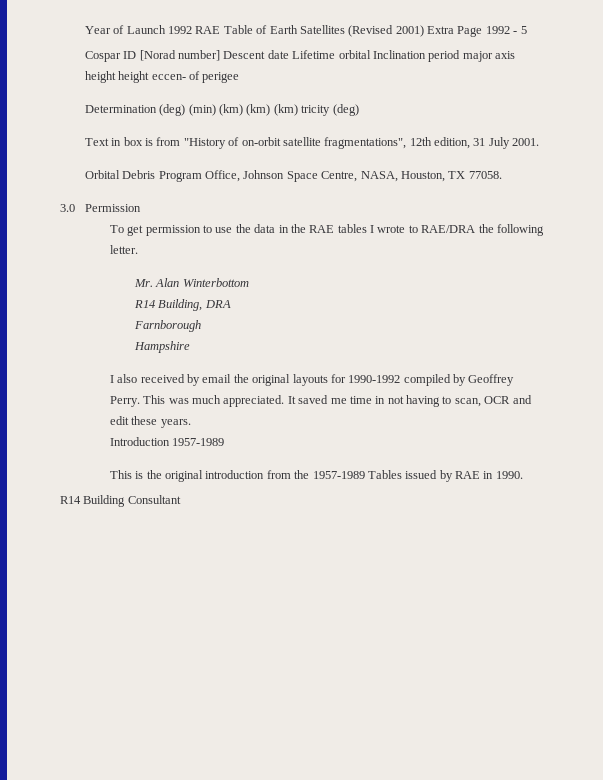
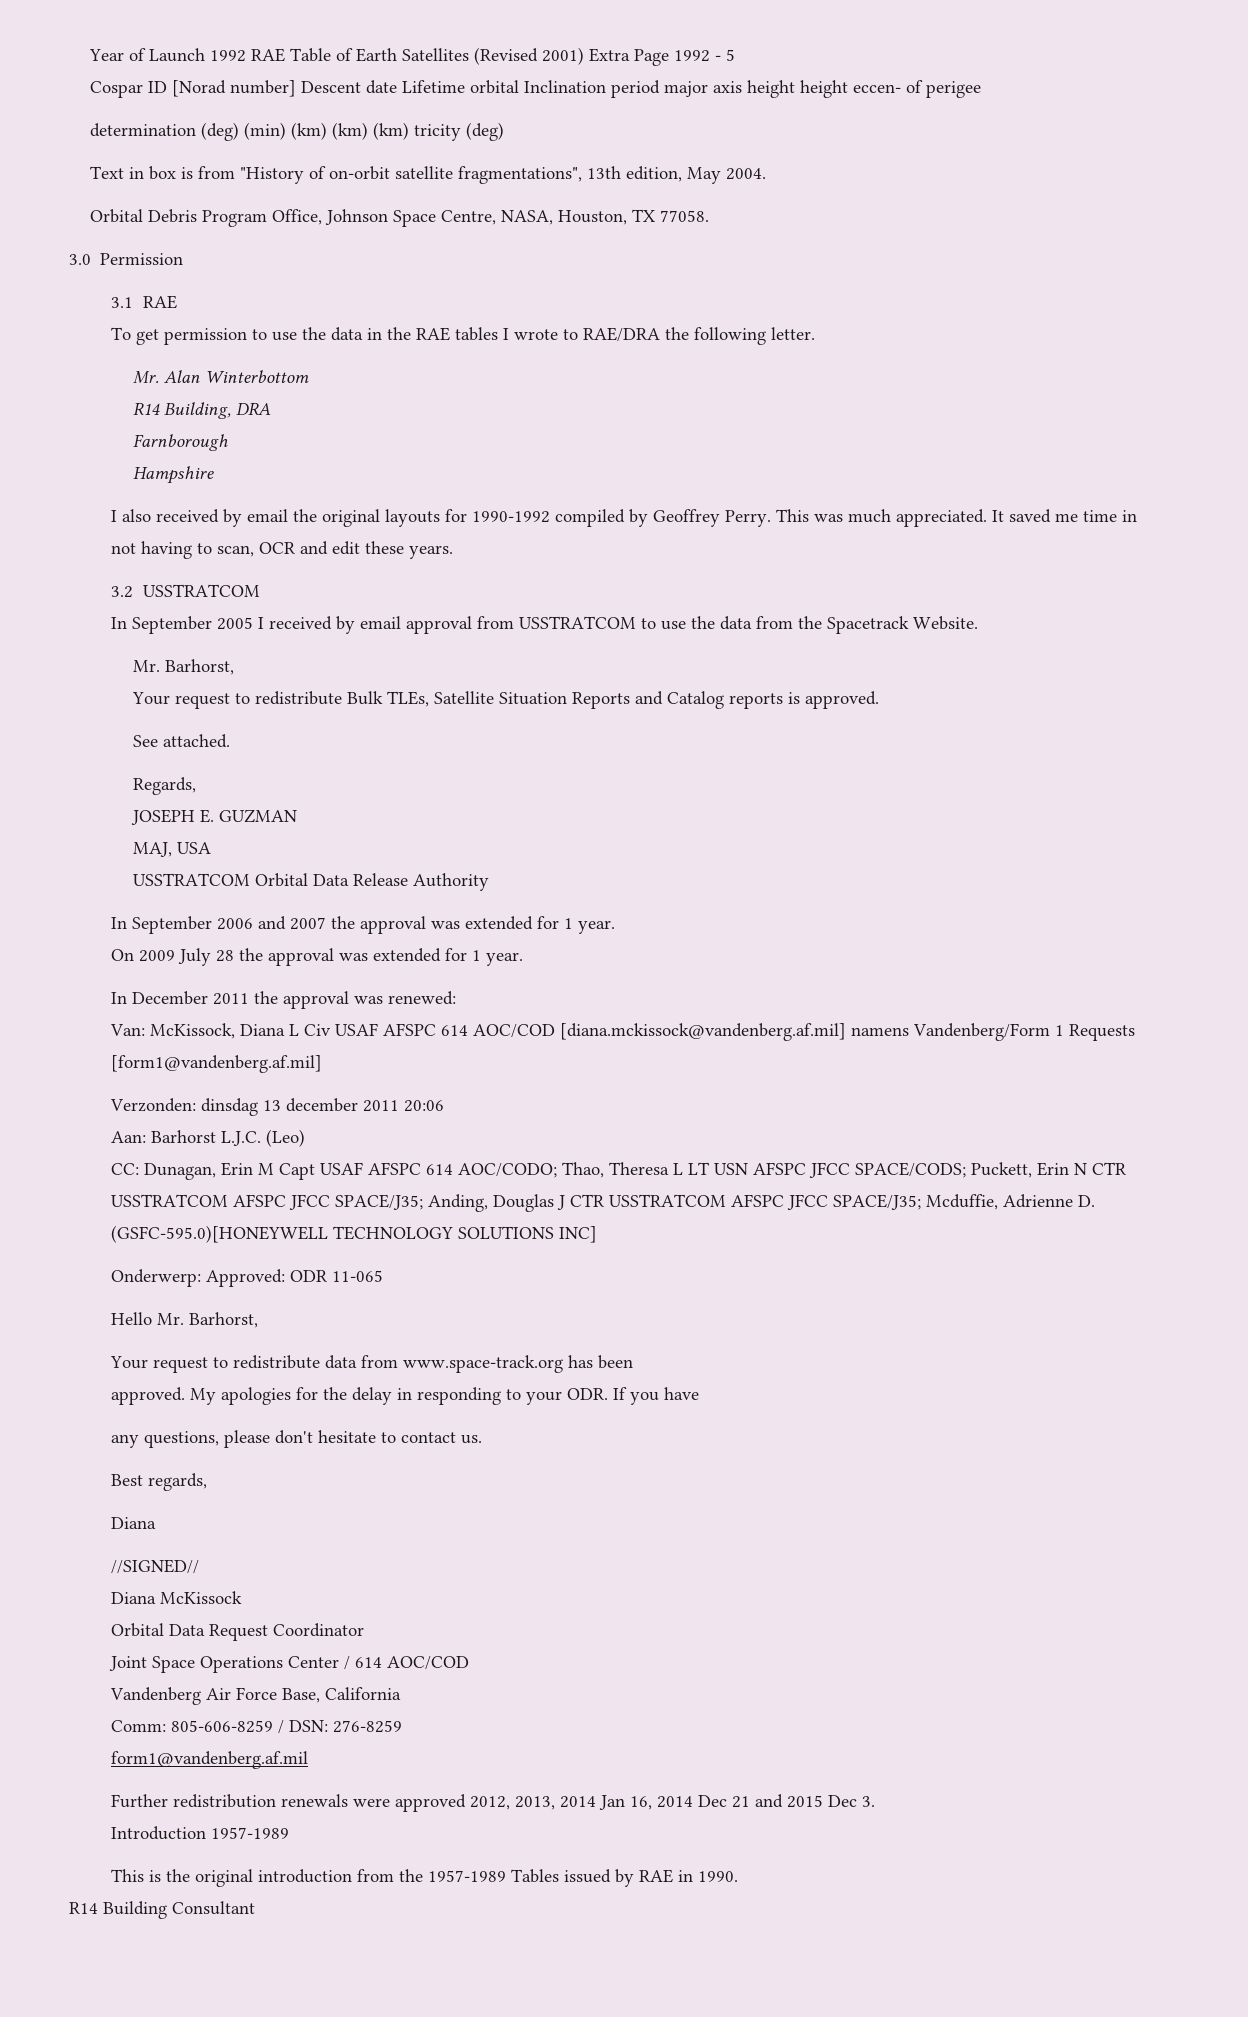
[84,105,157,113] Determination -> [90,123,197,137] determination
[409,137,540,149] 12th edition, 31 July 2001. -> [587,166,767,184] 13th edition, May 2004.
(141, 208) none -> [111,295,177,309] // 3.1 RAE
(191, 423) none -> [111,584,260,598] [111,616,979,634] [132,659,234,675] [131,691,879,709] [132,734,230,748] [132,777,196,795] [130,809,297,825] [132,842,211,857] [132,873,489,891] [111,916,616,934] [111,948,524,966] [111,991,457,1009] [110,1023,1136,1041] [111,1055,323,1073] [110,1098,445,1116] [111,1129,306,1147] [111,1162,1127,1180] [111,1194,1096,1212] [111,1225,598,1243] [111,1269,384,1287] [111,1312,259,1328] [110,1355,634,1373] [111,1387,700,1405] [111,1430,483,1448] [111,1473,208,1491] [111,1517,157,1529] [111,1559,200,1574] [111,1591,243,1604] [111,1623,365,1641] [109,1656,470,1673] [110,1687,402,1705] [111,1720,403,1734] [111,1751,309,1769] [111,1794,876,1812] // 3.2 USSTRATCOM // In September 2005 I received by email approval from USSTRATCOM to use the data from the Spacetrack Website. // Mr. Barhorst, // Your request to redistribute Bulk TLEs, Satellite Situation Reports and Catalog reports is approved. // See attached. // Regards, // JOSEPH E. GUZMAN // MAJ, USA // USSTRATCOM Orbital Data Release Authority // In September 2006 and 2007 the approval was extended for 1 year. // On 2009 July 28 the approval was extended for 1 year. // In December 2011 the approval was renewed: // Van: McKissock, Diana L Civ USAF AFSPC 614 AOC/COD [diana.mckissock@vandenberg.af.mil] namens Vandenberg/Form 1 Requests [form1@vandenberg.af.mil] // Verzonden: dinsdag 13 december 2011 20:06 // Aan: Barhorst L.J.C. (Leo) // CC: Dunagan, Erin M Capt USAF AFSPC 614 AOC/CODO; Thao, Theresa L LT USN AFSPC JFCC SPACE/CODS; Puckett, Erin N CTR USSTRATCOM AFSPC JFCC SPACE/J35; Anding, Douglas J CTR USSTRATCOM AFSPC JFCC SPACE/J35; Mcduffie, Adrienne D. (GSFC-595.0)[HONEYWELL TECHNOLOGY SOLUTIONS INC] // Onderwerp: Approved: ODR 11-065 // Hello Mr. Barhorst, // Your request to redistribute data from www.space-track.org has been // approved. My apologies for the delay in responding to your ODR. If you have // any questions, please don't hesitate to contact us. // Best regards, // Diana // //SIGNED// // Diana McKissock // Orbital Data Request Coordinator // Joint Space Operations Center / 614 AOC/COD // Vandenberg Air Force Base, California // Comm: 805-606-8259 / DSN: 276-8259 // form1@vandenberg.af.mil // Further redistribution renewals were approved 2012, 2013, 2014 Jan 16, 2014 Dec 21 and 2015 Dec 3.

